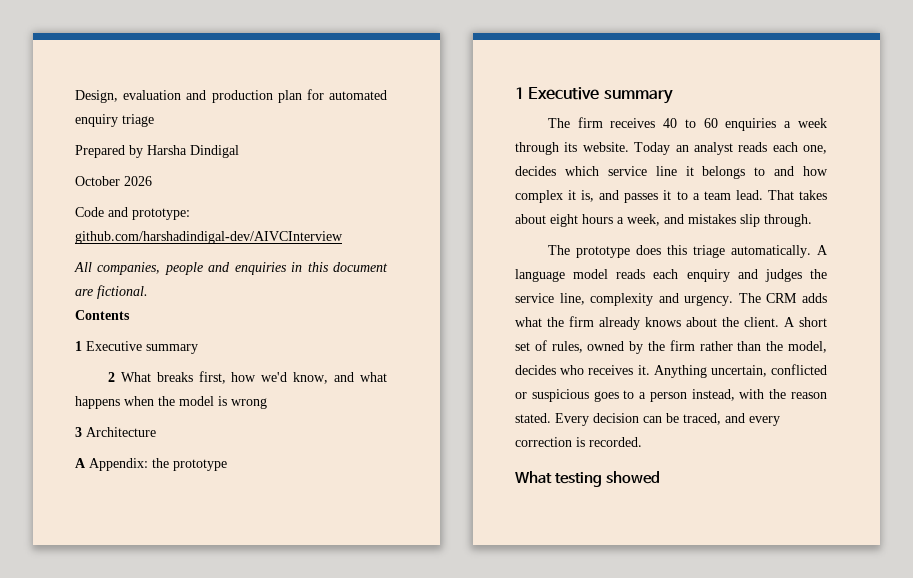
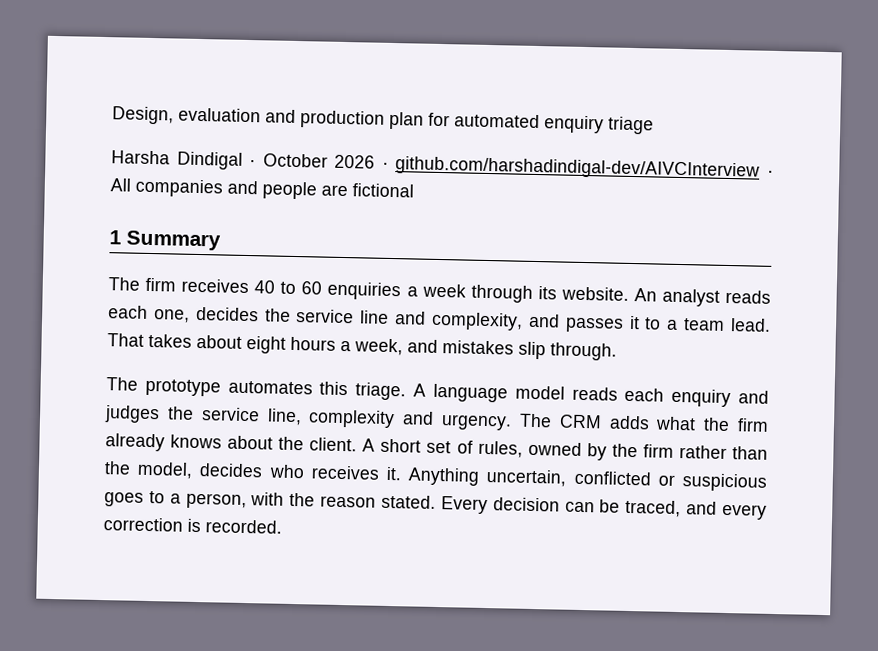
[75,145,143,158] Prepared by -> (654, 125) none
(239, 151) // -> [249,160,257,167] ·
[75,207,190,220] [75,231,343,244] [74,262,388,275] [75,285,148,299] [75,310,130,320] [75,341,198,354] [107,371,387,384] [75,396,267,409] [75,427,156,437] [75,458,227,471] [515,87,673,104] // Code and prototype: github.com/harshadindigal-dev/AIVCInterview // All companies, people and enquiries in this document are fictional. // Contents // 1 Executive summary // 2 What breaks first, how we'd know, and what happens when the model is wrong // 3 Architecture // A Appendix: the prototype // 1 Executive summary -> [381,156,774,181] [110,178,414,200] [109,230,221,251] · github.com/harshadindigal-dev/AIVCInterview · All companies and people are fictional // 1 Summary
[634,142,689,155] Today an -> [633,288,657,302] An
[564,166,599,176] which -> [264,308,291,322] the
[685,166,828,179] [515,190,595,203] it belongs to and how complex it is, -> [395,311,523,331] and complexity,
[635,245,811,258] does this triage automatically. -> [227,380,407,401] automates this triage.
[649,389,735,402] person instead, -> [185,492,247,510] person,
[515,471,660,487] // What testing showed -> (282, 526) none

